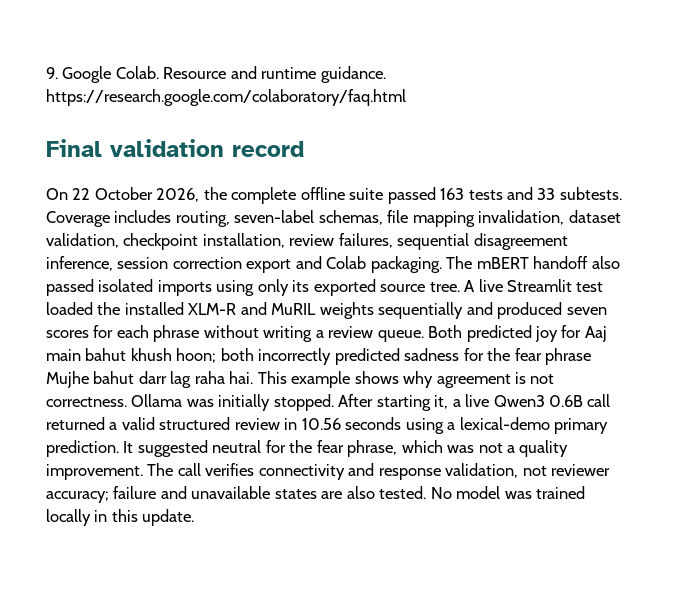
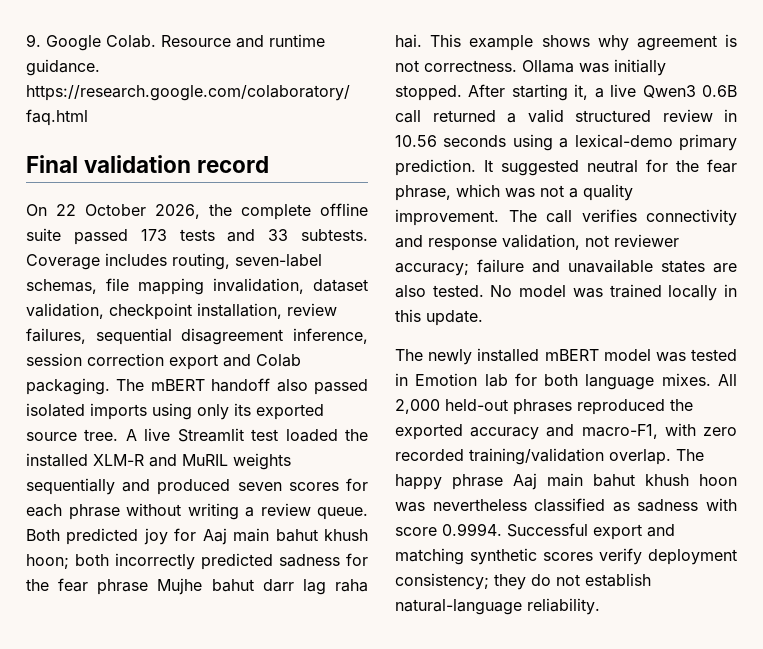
[440,188,465,200] 163 -> [140,229,167,241] 173
(195, 517) none -> [395,348,737,365] [395,373,737,390] [395,399,693,415] [395,423,737,440] [395,448,704,465] [395,473,737,490] [395,498,737,512] [395,523,675,540] [395,548,737,565] [395,573,651,590] [395,598,600,615] // The newly installed mBERT model was tested in Emotion lab for both language mixes. All 2,000 held-out phrases reproduced the exported accuracy and macro-F1, with zero recorded training/validation overlap. The happy phrase Aaj main bahut khush hoon was nevertheless classified as sadness with score 0.9994. Successful export and matching synthetic scores verify deployment consistency; they do not establish natural-language reliability.

